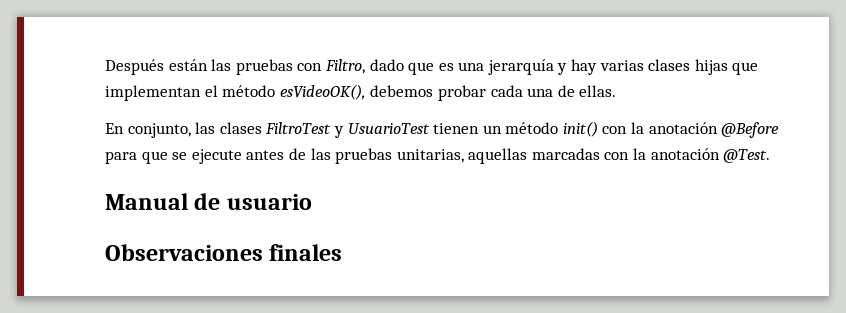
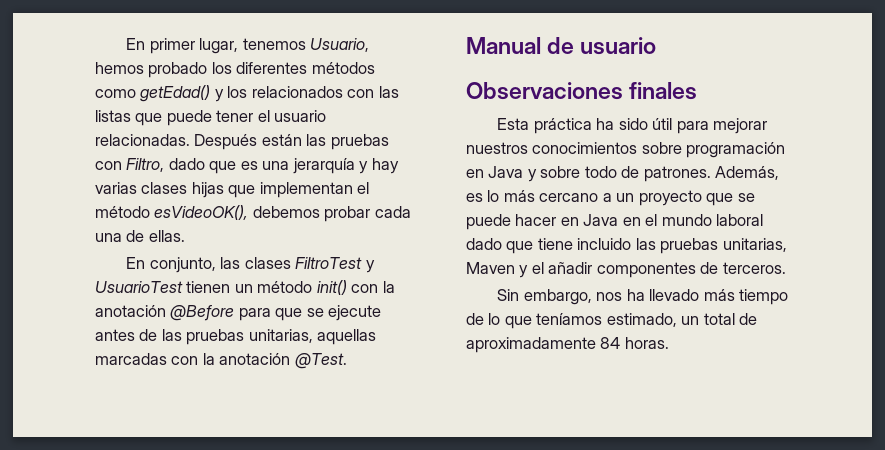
(105, 67) none -> [126,38,370,54] [95,62,375,78] [95,85,399,102] [95,110,327,126] [95,134,190,146] En primer lugar, tenemos Usuario, hemos probado los diferentes métodos como getEdad() y los relacionados con las listas que puede tener el usuario relacionadas.
(343, 252) none -> [497,118,768,134] [466,142,786,158] [466,166,780,182] [466,190,755,206] [466,214,764,230] [466,238,787,254] [466,262,786,278] [497,289,789,305] [466,313,758,329] [466,337,669,353] // Esta práctica ha sido útil para mejorar nuestros conocimientos sobre programación en Java y sobre todo de patrones. Además, es lo más cercano a un proyecto que se puede hacer en Java en el mundo laboral dado que tiene incluido las pruebas unitarias, Maven y el añadir componentes de terceros. // Sin embargo, nos ha llevado más tiempo de lo que teníamos estimado, un total de aproximadamente 84 horas.

